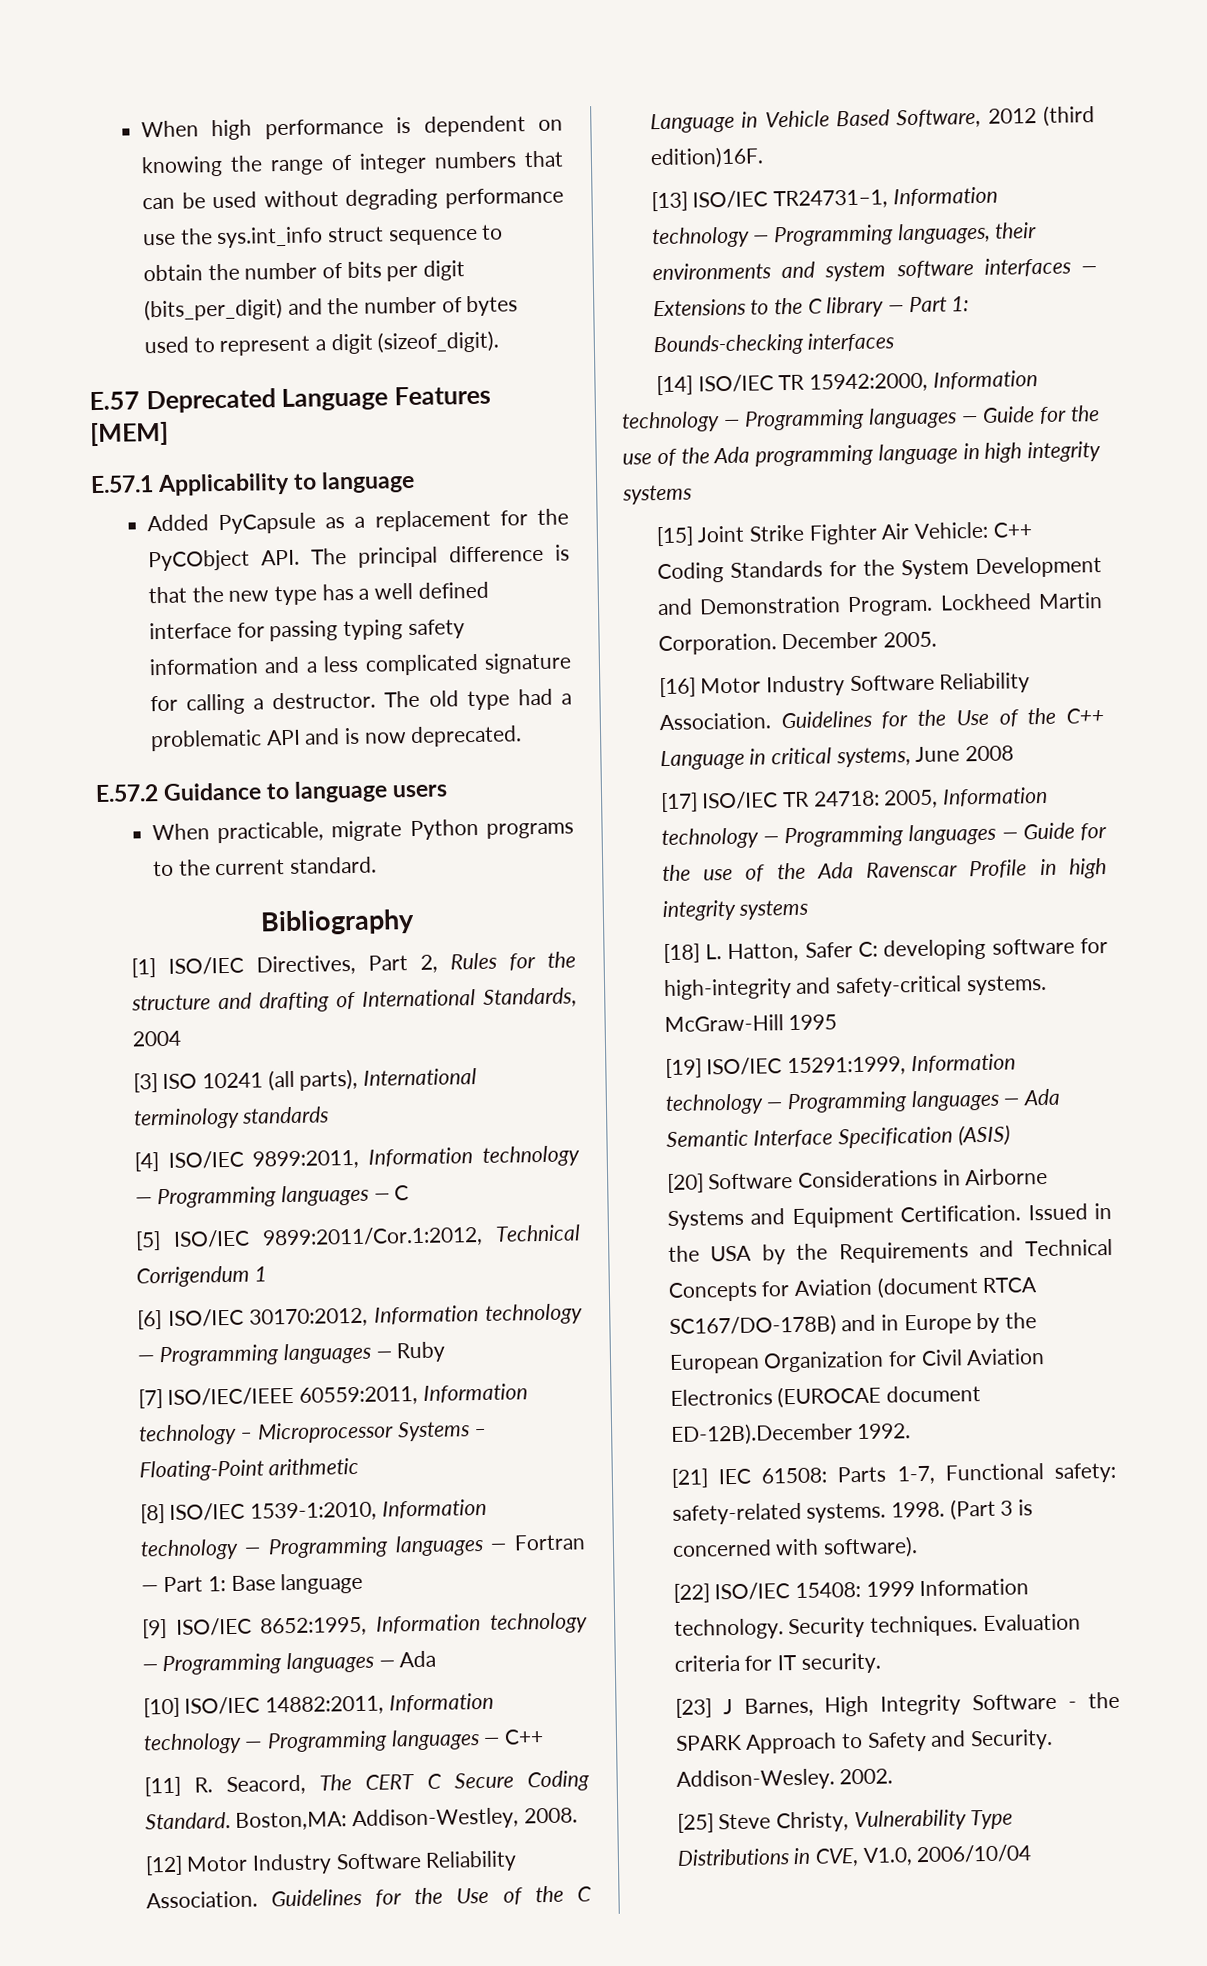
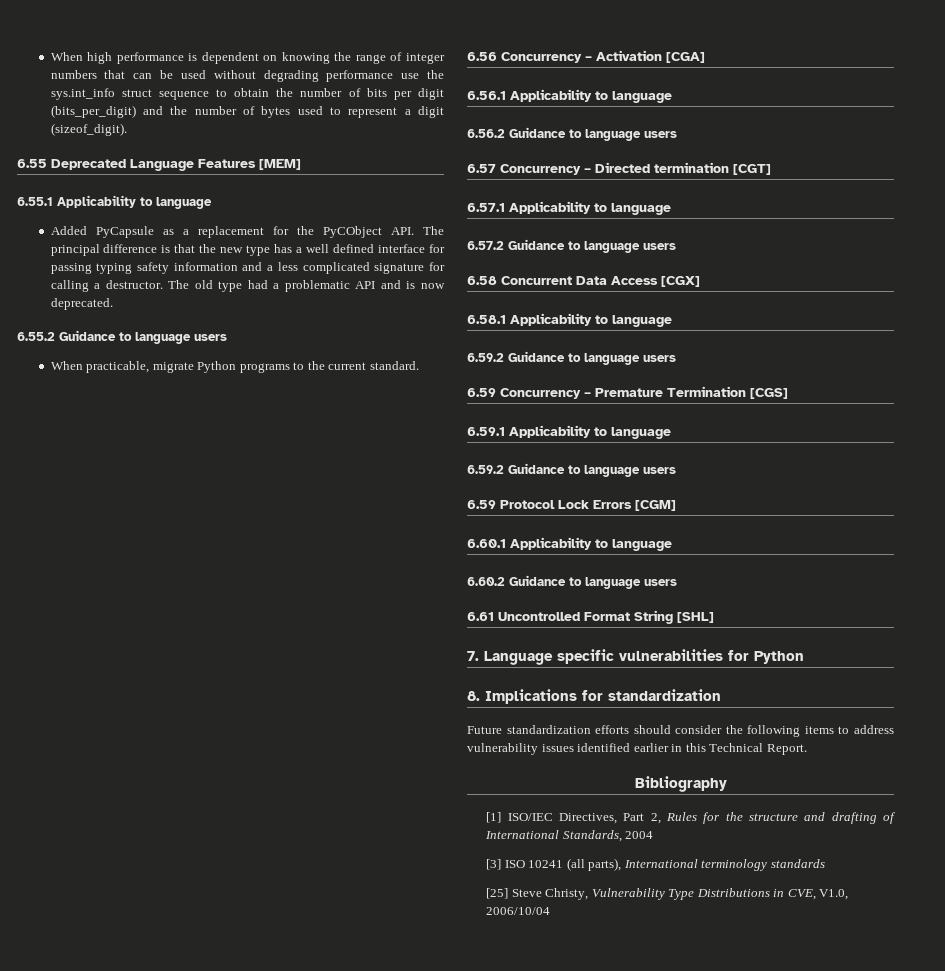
[89,391,140,411] E.57 -> [17,159,47,168] 6.55
[90,475,154,494] E.57.1 -> [17,197,53,206] 6.55.1
[95,784,159,803] E.57.2 -> [17,332,55,341] 6.55.2
(377, 865) none -> [467,50,705,63] [467,89,672,103] [467,127,677,141] [467,162,771,175] [467,201,671,215] [467,239,676,253] [467,276,700,287] [467,313,672,327] [467,351,676,365] [467,386,788,399] [467,425,671,439] [467,463,676,477] [467,500,676,511] [467,537,672,551] [467,575,677,589] [467,610,714,624] [467,649,804,665] [467,689,721,704] [467,725,894,737] [467,743,807,755] // 6.56 Concurrency – Activation [CGA] // 6.56.1 Applicability to language // 6.56.2 Guidance to language users // 6.57 Concurrency – Directed termination [CGT] // 6.57.1 Applicability to language // 6.57.2 Guidance to language users // 6.58 Concurrent Data Access [CGX] // 6.58.1 Applicability to language // 6.59.2 Guidance to language users // 6.59 Concurrency – Premature Termination [CGS] // 6.59.1 Applicability to language // 6.59.2 Guidance to language users // 6.59 Protocol Lock Errors [CGM] // 6.60.1 Applicability to language // 6.60.2 Guidance to language users // 6.61 Uncontrolled Format String [SHL] // 7. Language specific vulnerabilities for Python // 8. Implications for standardization // Future standardization efforts should consider the following items to address vulnerability issues identified earlier in this Technical Report.
[133,1145,580,1172] [134,1184,410,1209] [134,1224,581,1251] [135,1265,268,1288] [136,1303,583,1330] [136,1341,446,1367] [137,1383,528,1409] [137,1421,488,1446] [138,1457,360,1482] [139,1498,487,1524] [139,1534,585,1561] [140,1572,364,1595] [141,1612,588,1639] [141,1650,437,1676] [142,1692,494,1718] [142,1729,545,1755] [143,1770,590,1797] [144,1807,578,1831] [144,1850,518,1876] [145,1885,592,1909] [649,105,1095,134] [649,146,764,170] [650,186,998,212] [651,222,1038,249] [651,257,1097,282] [652,296,970,318] [652,332,895,357] [655,370,1038,396] [621,405,1100,433] [622,441,1101,467] [622,484,692,505] [655,521,1032,547] [656,556,1102,584] [656,592,1103,617] [657,631,938,656] [658,672,1031,698] [658,707,1104,731] [659,745,1015,771] [659,786,1049,813] [660,822,1107,850] [661,858,1107,882] [661,899,810,922] [662,937,1108,964] [662,974,1047,1001] [663,1014,838,1033] [664,1053,1016,1079] [664,1088,1061,1116] [665,1124,1010,1149] [666,1167,1049,1194] [666,1202,1112,1231] [667,1238,1113,1265] [667,1276,1038,1303] [668,1312,1038,1339] [668,1348,1046,1375] [669,1385,982,1409] [670,1422,912,1446] [670,1462,1116,1488] [671,1498,1034,1525] [671,1536,919,1559] [672,1578,1030,1603] [673,1613,1081,1640] [673,1652,881,1674] [674,1691,1120,1718] [674,1728,1054,1754] [675,1768,894,1791] // [4] ISO/IEC 9899:2011, Information technology — Programming languages — C // [5] ISO/IEC 9899:2011/Cor.1:2012, Technical Corrigendum 1 // [6] ISO/IEC 30170:2012, Information technology — Programming languages — Ruby // [7] ISO/IEC/IEEE 60559:2011, Information technology – Microprocessor Systems – Floating-Point arithmetic // [8] ISO/IEC 1539-1:2010, Information technology — Programming languages — Fortran — Part 1: Base language // [9] ISO/IEC 8652:1995, Information technology — Programming languages — Ada // [10] ISO/IEC 14882:2011, Information technology — Programming languages — C++ // [11] R. Seacord, The CERT C Secure Coding Standard. Boston,MA: Addison-Westley, 2008. // [12] Motor Industry Software Reliability Association. Guidelines for the Use of the C Language in Vehicle Based Software, 2012 (third edition)16F. // [13] ISO/IEC TR24731–1, Information technology — Programming languages, their environments and system software interfaces — Extensions to the C library — Part 1: Bounds-checking interfaces // [14] ISO/IEC TR 15942:2000, Information technology — Programming languages — Guide for the use of the Ada programming language in high integrity systems // [15] Joint Strike Fighter Air Vehicle: C++ Coding Standards for the System Development and Demonstration Program. Lockheed Martin Corporation. December 2005. // [16] Motor Industry Software Reliability Association. Guidelines for the Use of the C++ Language in critical systems, June 2008 // [17] ISO/IEC TR 24718: 2005, Information technology — Programming languages — Guide for the use of the Ada Ravenscar Profile in high integrity systems // [18] L. Hatton, Safer C: developing software for high-integrity and safety-critical systems. McGraw-Hill 1995 // [19] ISO/IEC 15291:1999, Information technology — Programming languages — Ada Semantic Interface Specification (ASIS) // [20] Software Considerations in Airborne Systems and Equipment Certification. Issued in the USA by the Requirements and Technical Concepts for Aviation (document RTCA SC167/DO-178B) and in Europe by the European Organization for Civil Aviation Electronics (EUROCAE document ED-12B).December 1992. // [21] IEC 61508: Parts 1-7, Functional safety: safety-related systems. 1998. (Part 3 is concerned with software). // [22] ISO/IEC 15408: 1999 Information technology. Security techniques. Evaluation criteria for IT security. // [23] J Barnes, High Integrity Software - the SPARK Approach to Safety and Security. Addison-Wesley. 2002. -> (825, 863) none

